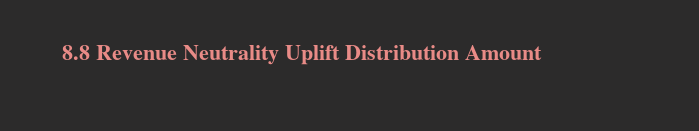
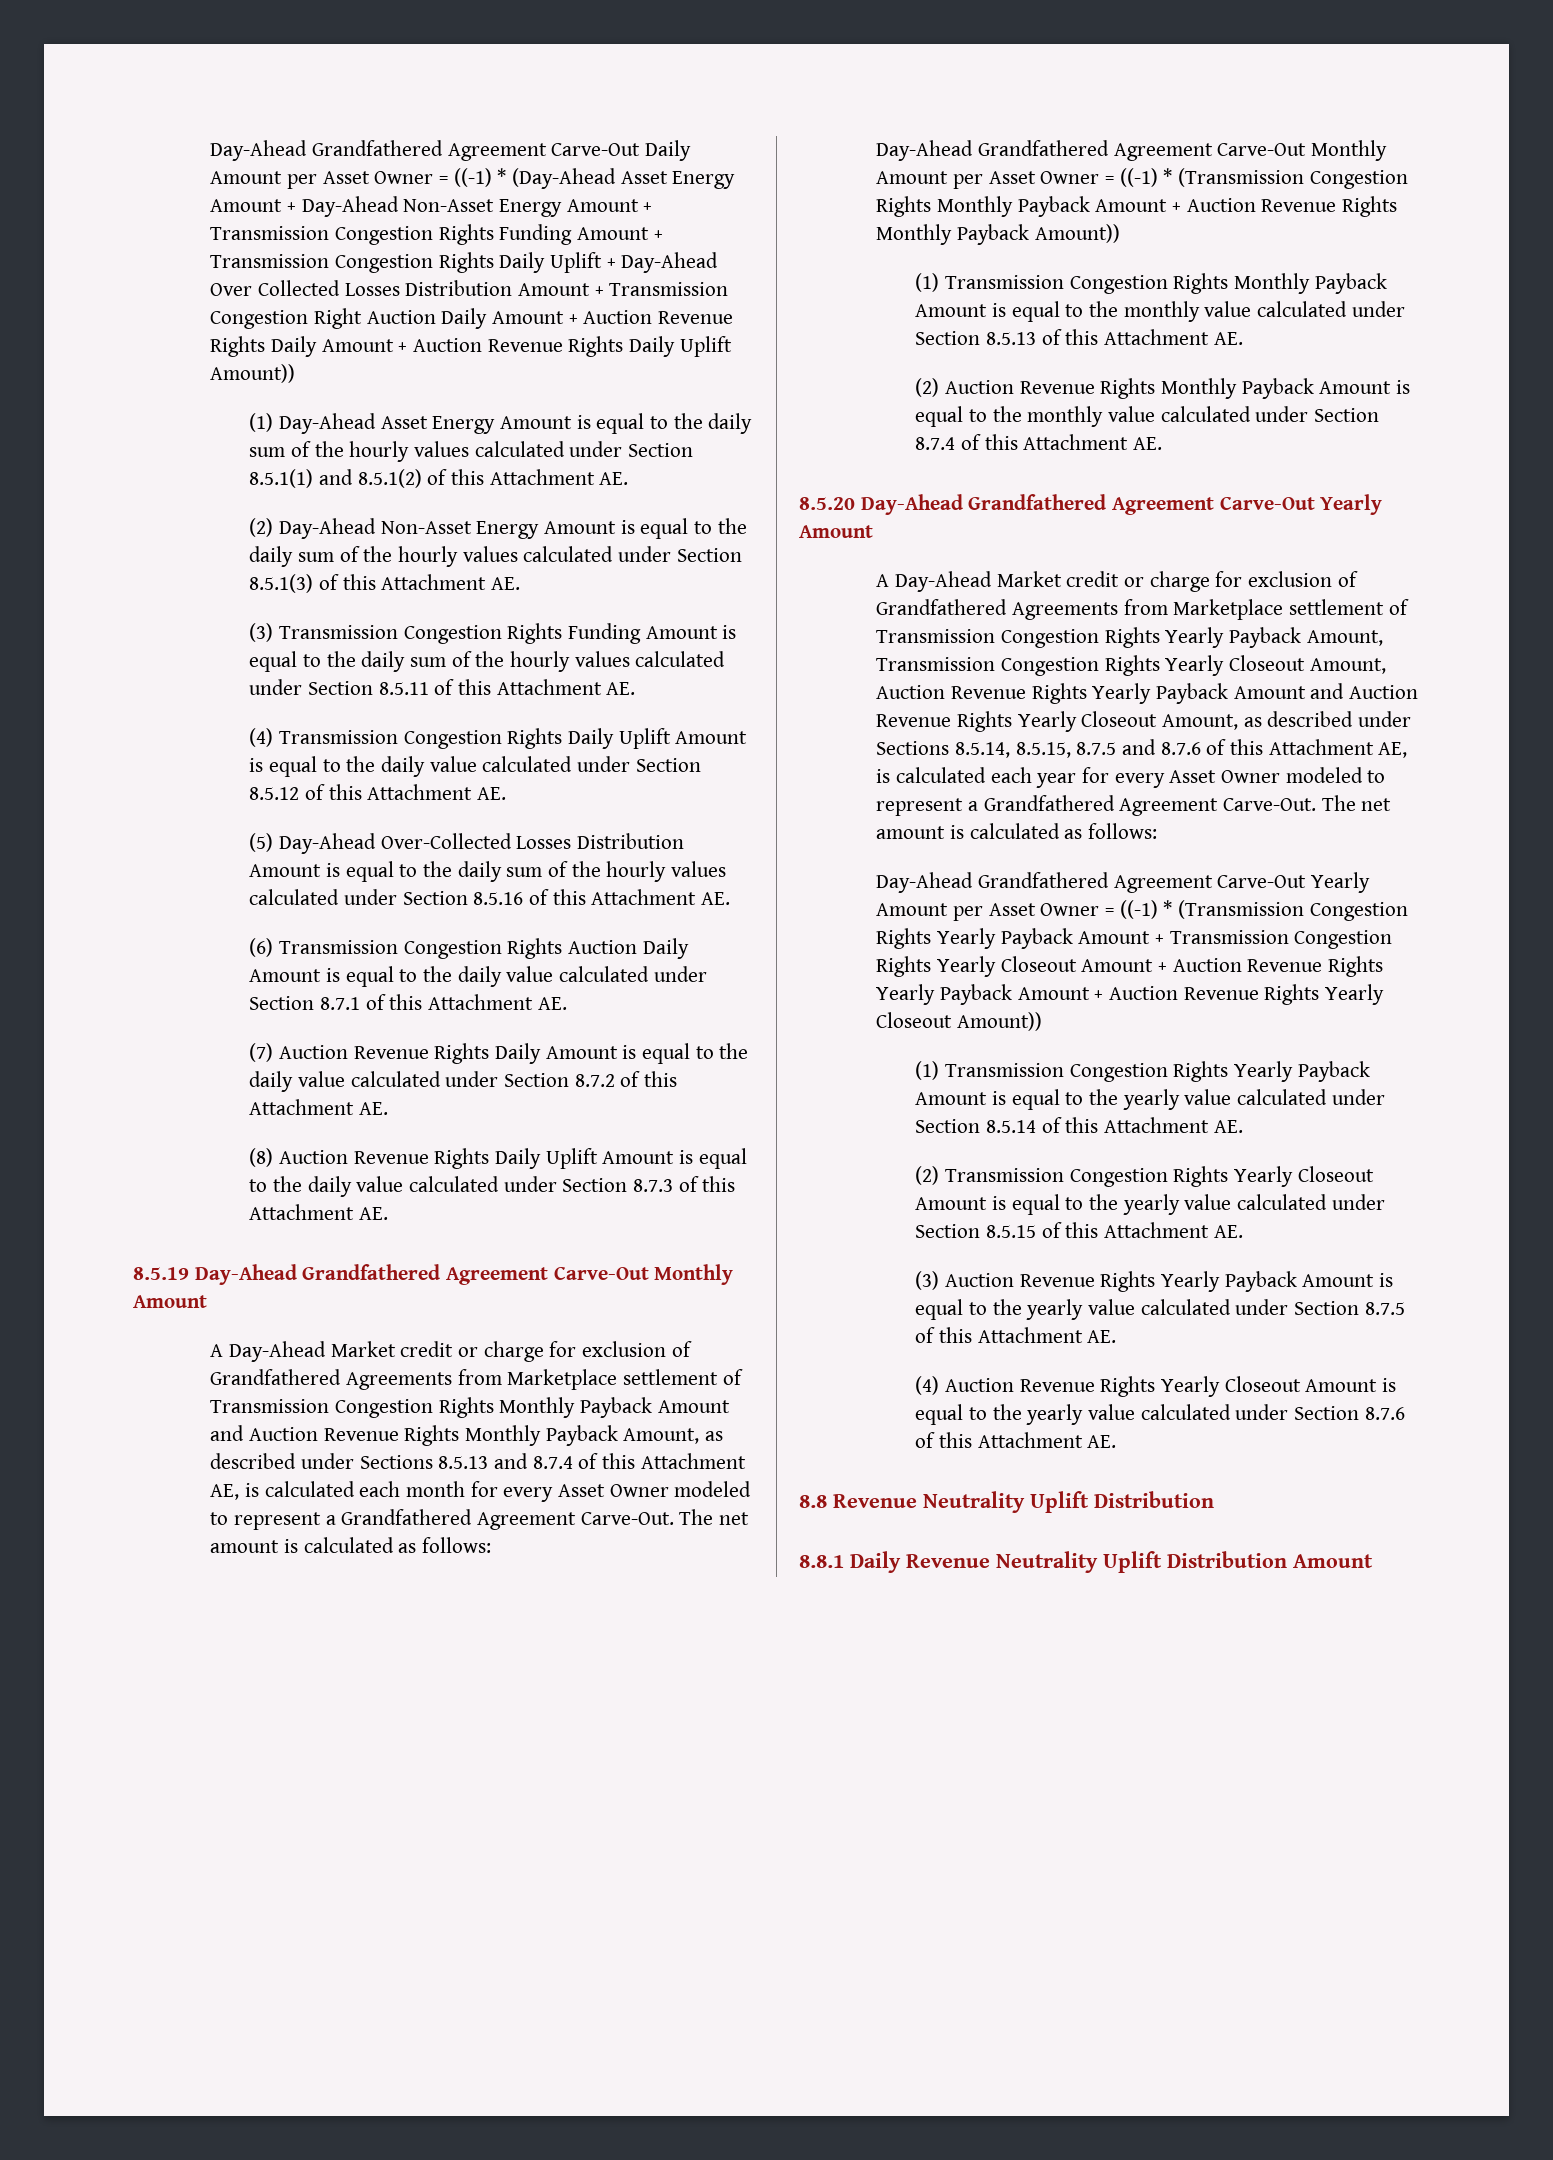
(62, 52) none -> [210,140,692,161] [210,168,736,189] [210,196,653,217] [210,224,663,245] [210,252,719,273] [210,280,729,296] [210,308,734,329] [210,336,732,357] [210,364,296,383] [249,413,753,434] [249,441,693,462] [249,469,629,488] [249,518,747,539] [249,546,742,567] [249,574,520,593] [249,623,737,644] [249,651,726,672] [249,679,636,695] [249,728,748,749] [249,756,701,777] [249,784,506,800] [249,833,684,854] [249,861,726,882] [249,889,730,905] [249,938,689,959] [249,966,707,987] [249,994,567,1010] [249,1043,749,1064] [249,1071,677,1092] [249,1099,388,1115] [249,1148,747,1169] [249,1176,736,1197] [249,1204,388,1220] [133,1264,734,1285] [133,1295,207,1308] [210,1341,692,1362] [210,1369,743,1390] [210,1397,730,1418] [210,1425,724,1446] [210,1453,746,1469] [210,1481,752,1502] [210,1509,750,1530] [210,1537,492,1553] [876,140,1388,161] [876,168,1408,189] [876,196,1398,217] [876,224,1120,245] [915,273,1387,294] [915,301,1405,322] [915,329,1243,345] [915,378,1410,399] [915,406,1379,427] [915,434,1162,450] [799,494,1383,515] [799,525,873,538] [876,571,1358,592] [876,599,1409,620] [876,627,1383,648] [876,655,1386,676] [876,683,1419,704] [876,711,1412,732] [876,739,1408,758] [876,767,1386,788] [876,795,1392,816] [876,823,1158,839] [876,872,1371,893] [876,900,1408,921] [876,928,1393,949] [876,956,1384,977] [876,984,1385,1005] [876,1012,1043,1031] [915,1061,1370,1082] [915,1089,1385,1110] [915,1117,1243,1133] [915,1166,1374,1187] [915,1194,1385,1215] [915,1222,1243,1238] [915,1271,1393,1292] [915,1299,1405,1320] [915,1327,1117,1343] [915,1376,1396,1397] [915,1404,1405,1425] [915,1432,1117,1448] Day-Ahead Grandfathered Agreement Carve-Out Daily Amount per Asset Owner = ((-1) * (Day-Ahead Asset Energy Amount + Day-Ahead Non-Asset Energy Amount + Transmission Congestion Rights Funding Amount + Transmission Congestion Rights Daily Uplift + Day-Ahead Over Collected Losses Distribution Amount + Transmission Congestion Right Auction Daily Amount + Auction Revenue Rights Daily Amount + Auction Revenue Rights Daily Uplift Amount)) // (1) Day-Ahead Asset Energy Amount is equal to the daily sum of the hourly values calculated under Section 8.5.1(1) and 8.5.1(2) of this Attachment AE. // (2) Day-Ahead Non-Asset Energy Amount is equal to the daily sum of the hourly values calculated under Section 8.5.1(3) of this Attachment AE. // (3) Transmission Congestion Rights Funding Amount is equal to the daily sum of the hourly values calculated under Section 8.5.11 of this Attachment AE. // (4) Transmission Congestion Rights Daily Uplift Amount is equal to the daily value calculated under Section 8.5.12 of this Attachment AE. // (5) Day-Ahead Over-Collected Losses Distribution Amount is equal to the daily sum of the hourly values calculated under Section 8.5.16 of this Attachment AE. // (6) Transmission Congestion Rights Auction Daily Amount is equal to the daily value calculated under Section 8.7.1 of this Attachment AE. // (7) Auction Revenue Rights Daily Amount is equal to the daily value calculated under Section 8.7.2 of this Attachment AE. // (8) Auction Revenue Rights Daily Uplift Amount is equal to the daily value calculated under Section 8.7.3 of this Attachment AE. // 8.5.19 Day-Ahead Grandfathered Agreement Carve-Out Monthly Amount // A Day-Ahead Market credit or charge for exclusion of Grandfathered Agreements from Marketplace settlement of Transmission Congestion Rights Monthly Payback Amount and Auction Revenue Rights Monthly Payback Amount, as described under Sections 8.5.13 and 8.7.4 of this Attachment AE, is calculated each month for every Asset Owner modeled to represent a Grandfathered Agreement Carve-Out. The net amount is calculated as follows: // Day-Ahead Grandfathered Agreement Carve-Out Monthly Amount per Asset Owner = ((-1) * (Transmission Congestion Rights Monthly Payback Amount + Auction Revenue Rights Monthly Payback Amount)) // (1) Transmission Congestion Rights Monthly Payback Amount is equal to the monthly value calculated under Section 8.5.13 of this Attachment AE. // (2) Auction Revenue Rights Monthly Payback Amount is equal to the monthly value calculated under Section 8.7.4 of this Attachment AE. // 8.5.20 Day-Ahead Grandfathered Agreement Carve-Out Yearly Amount // A Day-Ahead Market credit or charge for exclusion of Grandfathered Agreements from Marketplace settlement of Transmission Congestion Rights Yearly Payback Amount, Transmission Congestion Rights Yearly Closeout Amount, Auction Revenue Rights Yearly Payback Amount and Auction Revenue Rights Yearly Closeout Amount, as described under Sections 8.5.14, 8.5.15, 8.7.5 and 8.7.6 of this Attachment AE, is calculated each year for every Asset Owner modeled to represent a Grandfathered Agreement Carve-Out. The net amount is calculated as follows: // Day-Ahead Grandfathered Agreement Carve-Out Yearly Amount per Asset Owner = ((-1) * (Transmission Congestion Rights Yearly Payback Amount + Transmission Congestion Rights Yearly Closeout Amount + Auction Revenue Rights Yearly Payback Amount + Auction Revenue Rights Yearly Closeout Amount)) // (1) Transmission Congestion Rights Yearly Payback Amount is equal to the yearly value calculated under Section 8.5.14 of this Attachment AE. // (2) Transmission Congestion Rights Yearly Closeout Amount is equal to the yearly value calculated under Section 8.5.15 of this Attachment AE. // (3) Auction Revenue Rights Yearly Payback Amount is equal to the yearly value calculated under Section 8.7.5 of this Attachment AE. // (4) Auction Revenue Rights Yearly Closeout Amount is equal to the yearly value calculated under Section 8.7.6 of this Attachment AE. //
(459, 52) none -> [799,1551,1287,1573] // 8.8.1 Daily Revenue Neutrality Uplift Distribution

